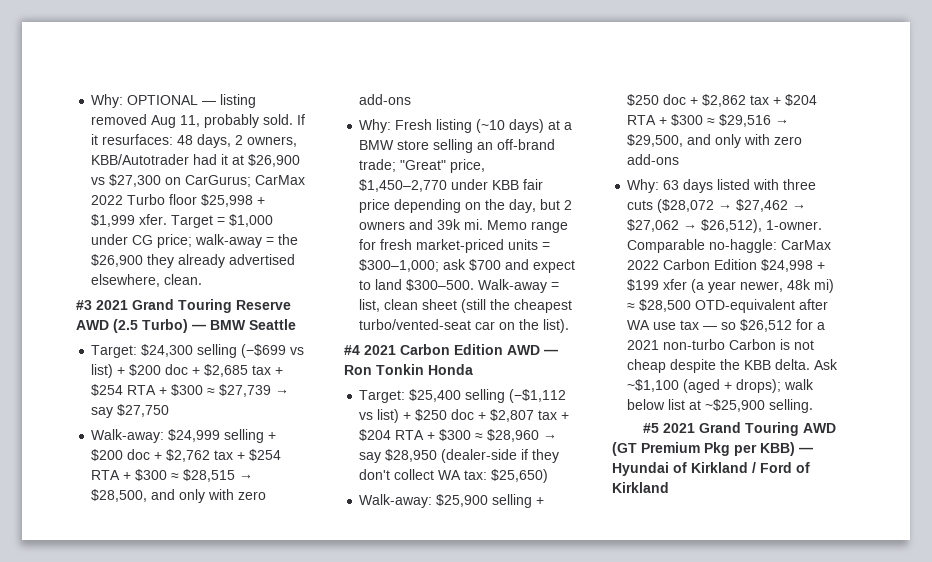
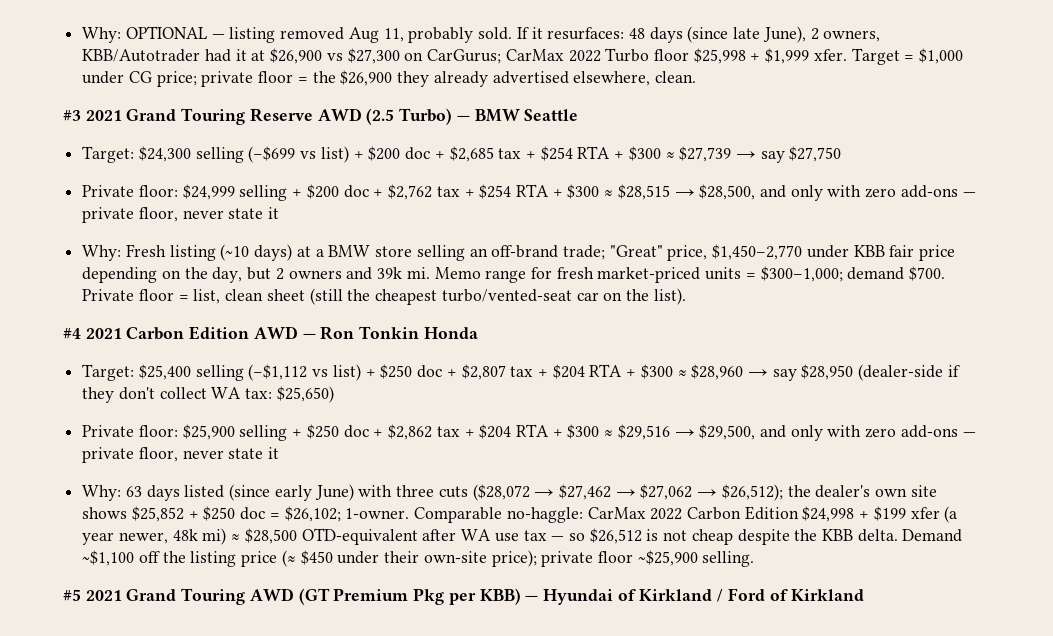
[197,134,232,148] days, -> [649,26,806,43] days (since late June),
[195,234,263,248] walk-away -> [201,71,294,87] private floor
[91,429,165,443] Walk-away: -> [82,185,178,197] Private floor:
(412, 99) none -> [962,192,976,197] [82,207,280,223] — private floor, never state it
[443,259,576,273] [359,279,548,293] ask $700 and expect to land $300–500. Walk-away -> [847,266,946,281] [82,289,174,301] demand $700. Private floor
[359,494,433,508] Walk-away: -> [82,425,178,437] Private floor:
(680, 159) none -> [962,432,976,437] [82,447,280,463] — private floor, never state it
(751, 184) none -> [229,484,354,501] (since early June)
[701,219,763,233] $26,512), -> [721,484,937,501] [82,506,341,522] $26,512); the dealer's own site shows $25,852 + $250 doc = $26,102;
[796,319,826,330] [627,339,777,350] for a 2021 non-turbo Carbon -> (642, 536) none
[814,359,839,370] [627,379,815,393] [627,399,702,410] Ask ~$1,100 (aged + drops); walk below list at -> [902,529,963,542] [82,550,633,567] Demand ~$1,100 off the listing price (≈ $450 under their own-site price); private floor

